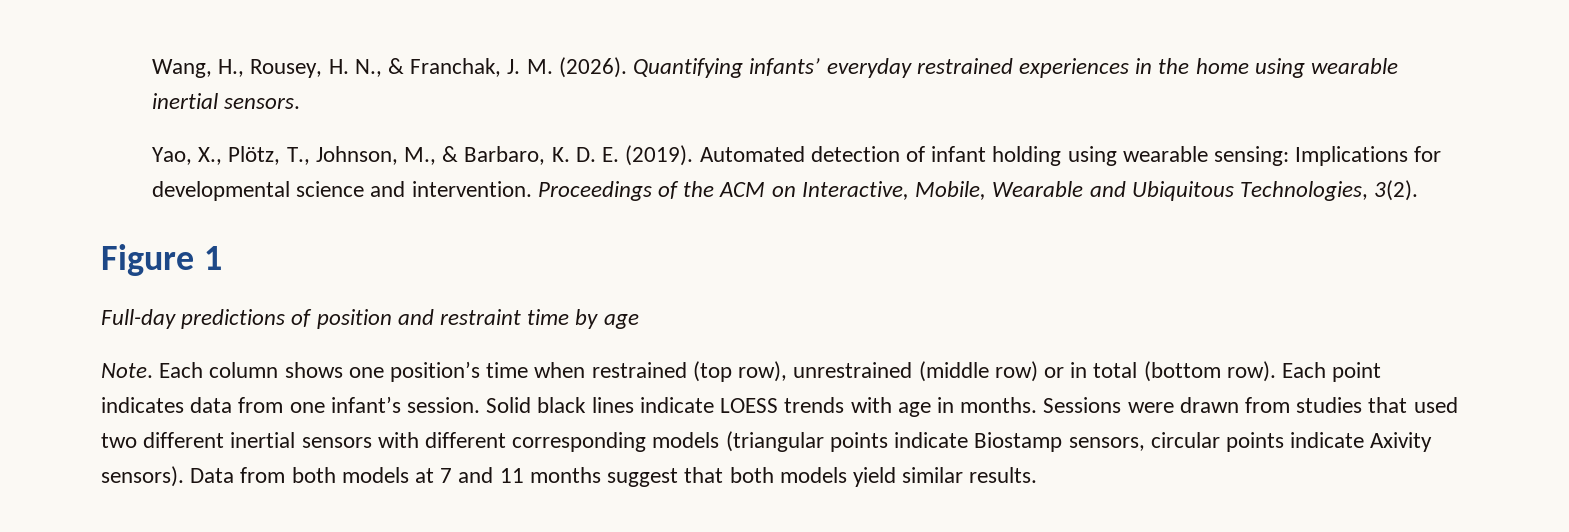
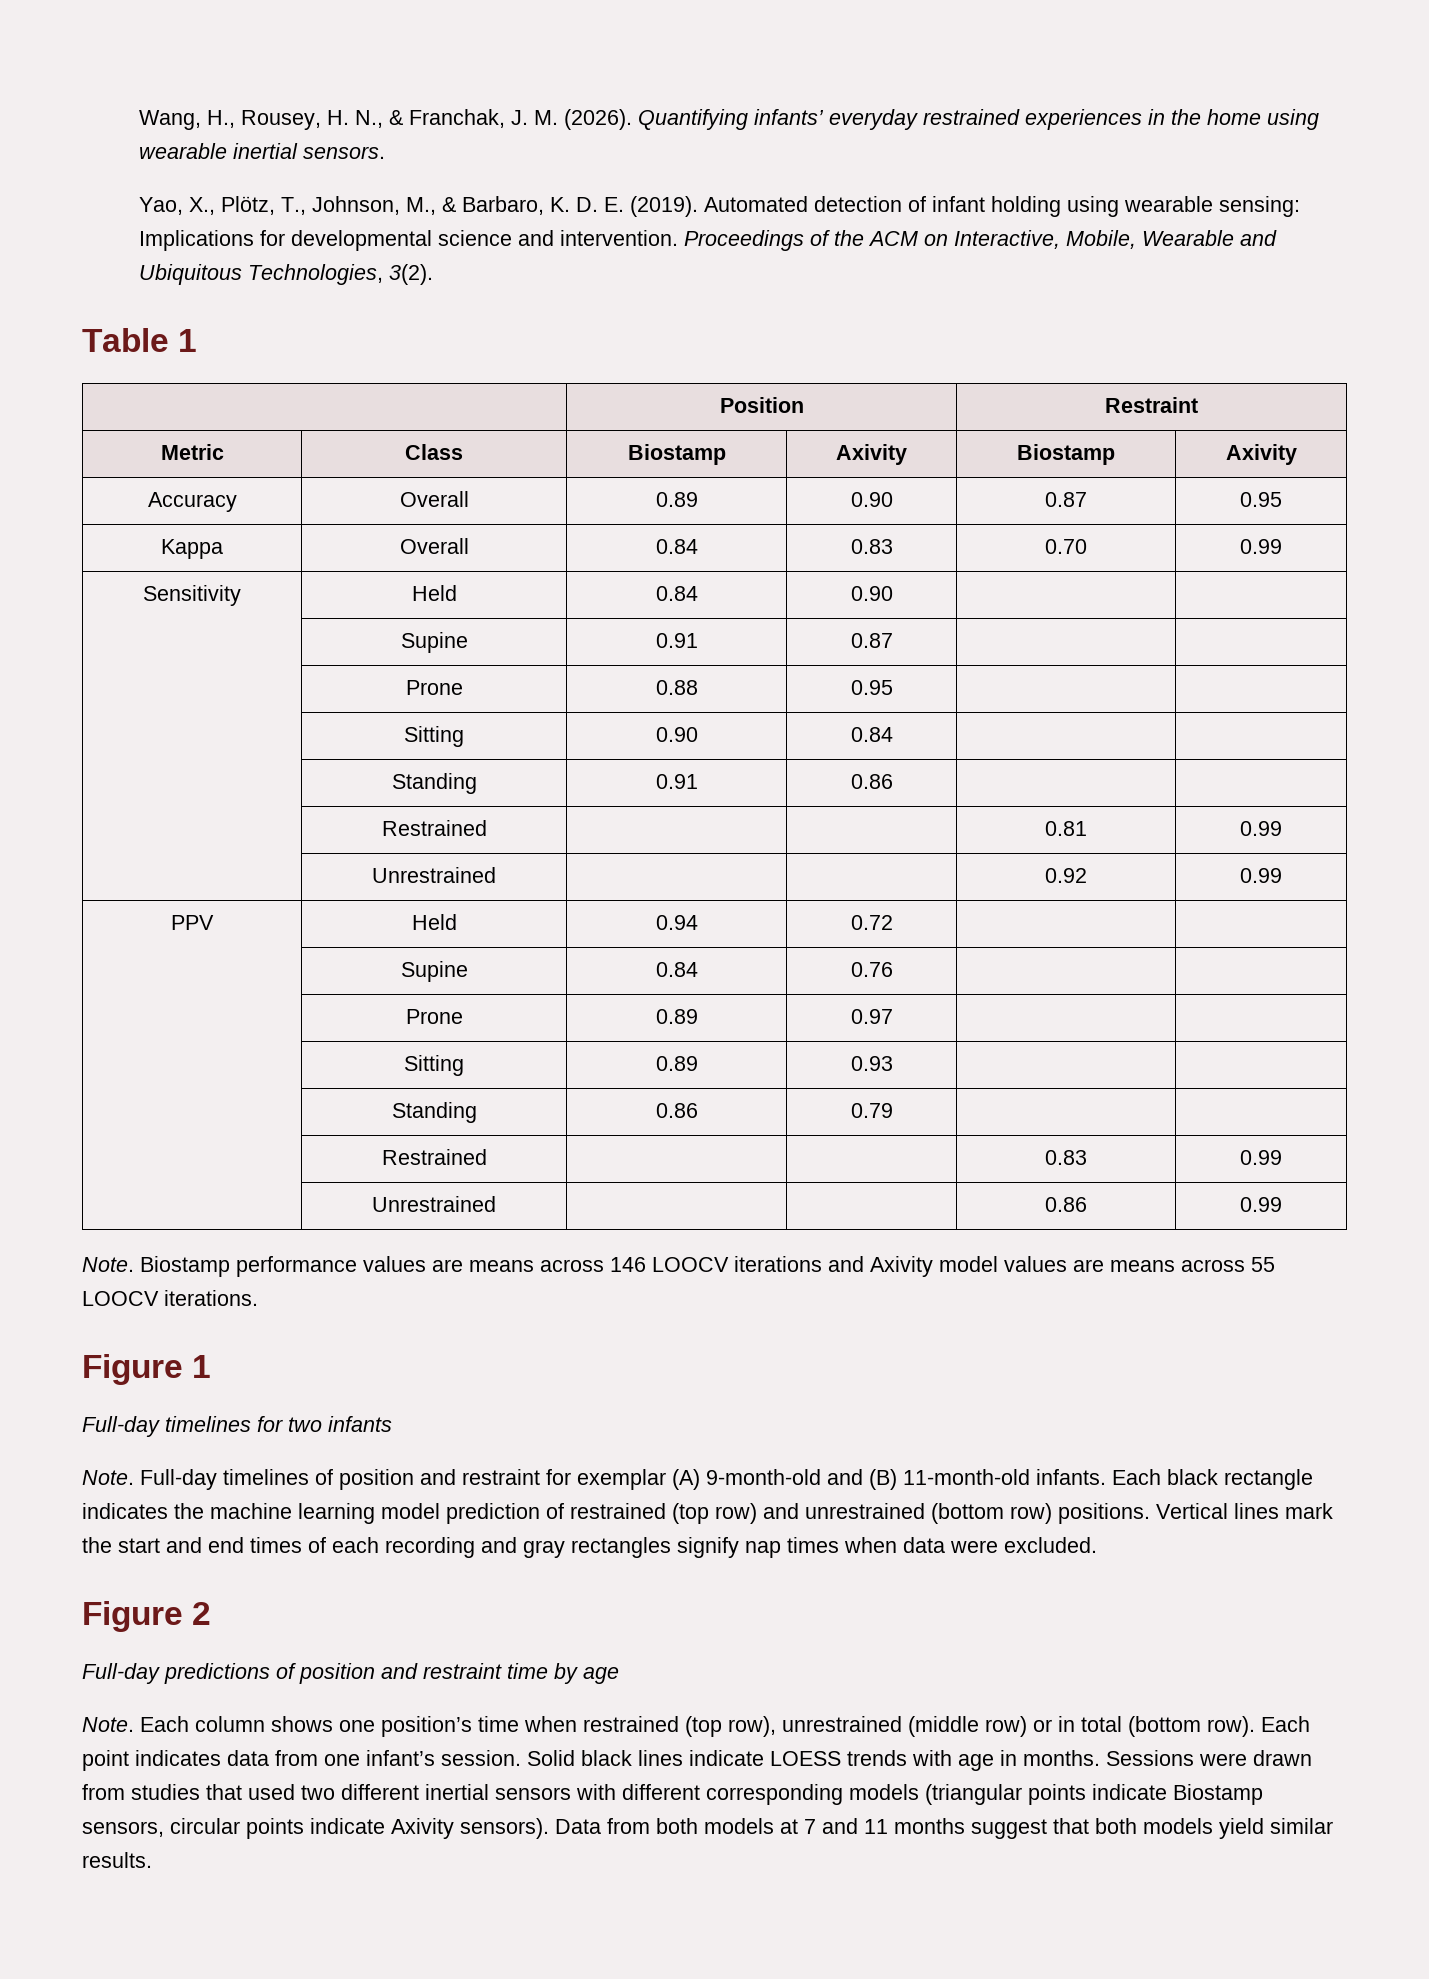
[101,244,222,276] Figure 1 -> [82,328,198,352] [719,397,804,413] [1105,397,1198,413] [160,444,224,460] [405,444,463,460] [627,444,726,465] [836,444,907,465] [1017,444,1115,465] [1225,444,1297,465] [147,492,237,512] [399,491,469,507] [655,492,698,507] [850,492,893,507] [1045,492,1087,507] [1240,492,1282,507] [161,539,223,559] [399,538,469,554] [655,539,698,554] [850,539,893,554] [1045,539,1087,554] [1240,539,1282,554] [143,585,241,606] [411,585,457,601] [655,586,698,601] [850,586,893,601] [400,632,468,653] [655,633,698,648] [850,633,893,648] [405,680,463,695] [655,680,698,695] [850,680,893,695] [404,726,464,747] [655,727,698,742] [850,727,893,742] [391,773,477,794] [655,774,698,789] [850,774,893,789] [381,820,487,836] [1045,821,1087,836] [1240,821,1282,836] [372,867,496,883] [1045,868,1087,883] [1240,868,1282,883] [171,915,214,930] [411,914,457,930] [655,915,698,930] [850,915,893,930] [400,961,468,982] [655,962,698,977] [850,962,893,977] [405,1009,463,1024] [655,1009,698,1024] [850,1009,893,1024] [404,1055,464,1076] [655,1056,698,1071] [850,1056,893,1071] [391,1102,477,1123] [655,1103,698,1118] [850,1103,893,1118] [381,1149,487,1165] [1045,1150,1087,1165] [1240,1150,1282,1165] [372,1196,496,1212] [1045,1197,1087,1212] [1240,1197,1282,1212] [82,1256,1275,1277] [82,1290,258,1306] [82,1354,212,1385] [82,1416,392,1437] [82,1469,1313,1490] [82,1503,1333,1524] [82,1537,1097,1558] [82,1601,212,1632] Table 1 // | Position | Restraint // Metric | Class | Biostamp | Axivity | Biostamp | Axivity // Accuracy | Overall | 0.89 | 0.90 | 0.87 | 0.95 // Kappa | Overall | 0.84 | 0.83 | 0.70 | 0.99 // Sensitivity | Held | 0.84 | 0.90 | | // | Supine | 0.91 | 0.87 | | // | Prone | 0.88 | 0.95 | | // | Sitting | 0.90 | 0.84 | | // | Standing | 0.91 | 0.86 | | // | Restrained | | | 0.81 | 0.99 // | Unrestrained | | | 0.92 | 0.99 // PPV | Held | 0.94 | 0.72 | | // | Supine | 0.84 | 0.76 | | // | Prone | 0.89 | 0.97 | | // | Sitting | 0.89 | 0.93 | | // | Standing | 0.86 | 0.79 | | // | Restrained | | | 0.83 | 0.99 // | Unrestrained | | | 0.86 | 0.99 // Note. Biostamp performance values are means across 146 LOOCV iterations and Axivity model values are means across 55 LOOCV iterations. // Figure 1 // Full-day timelines for two infants // Note. Full-day timelines of position and restraint for exemplar (A) 9-month-old and (B) 11-month-old infants. Each black rectangle indicates the machine learning model prediction of restrained (top row) and unrestrained (bottom row) positions. Vertical lines mark the start and end times of each recording and gray rectangles signify nap times when data were excluded. // Figure 2

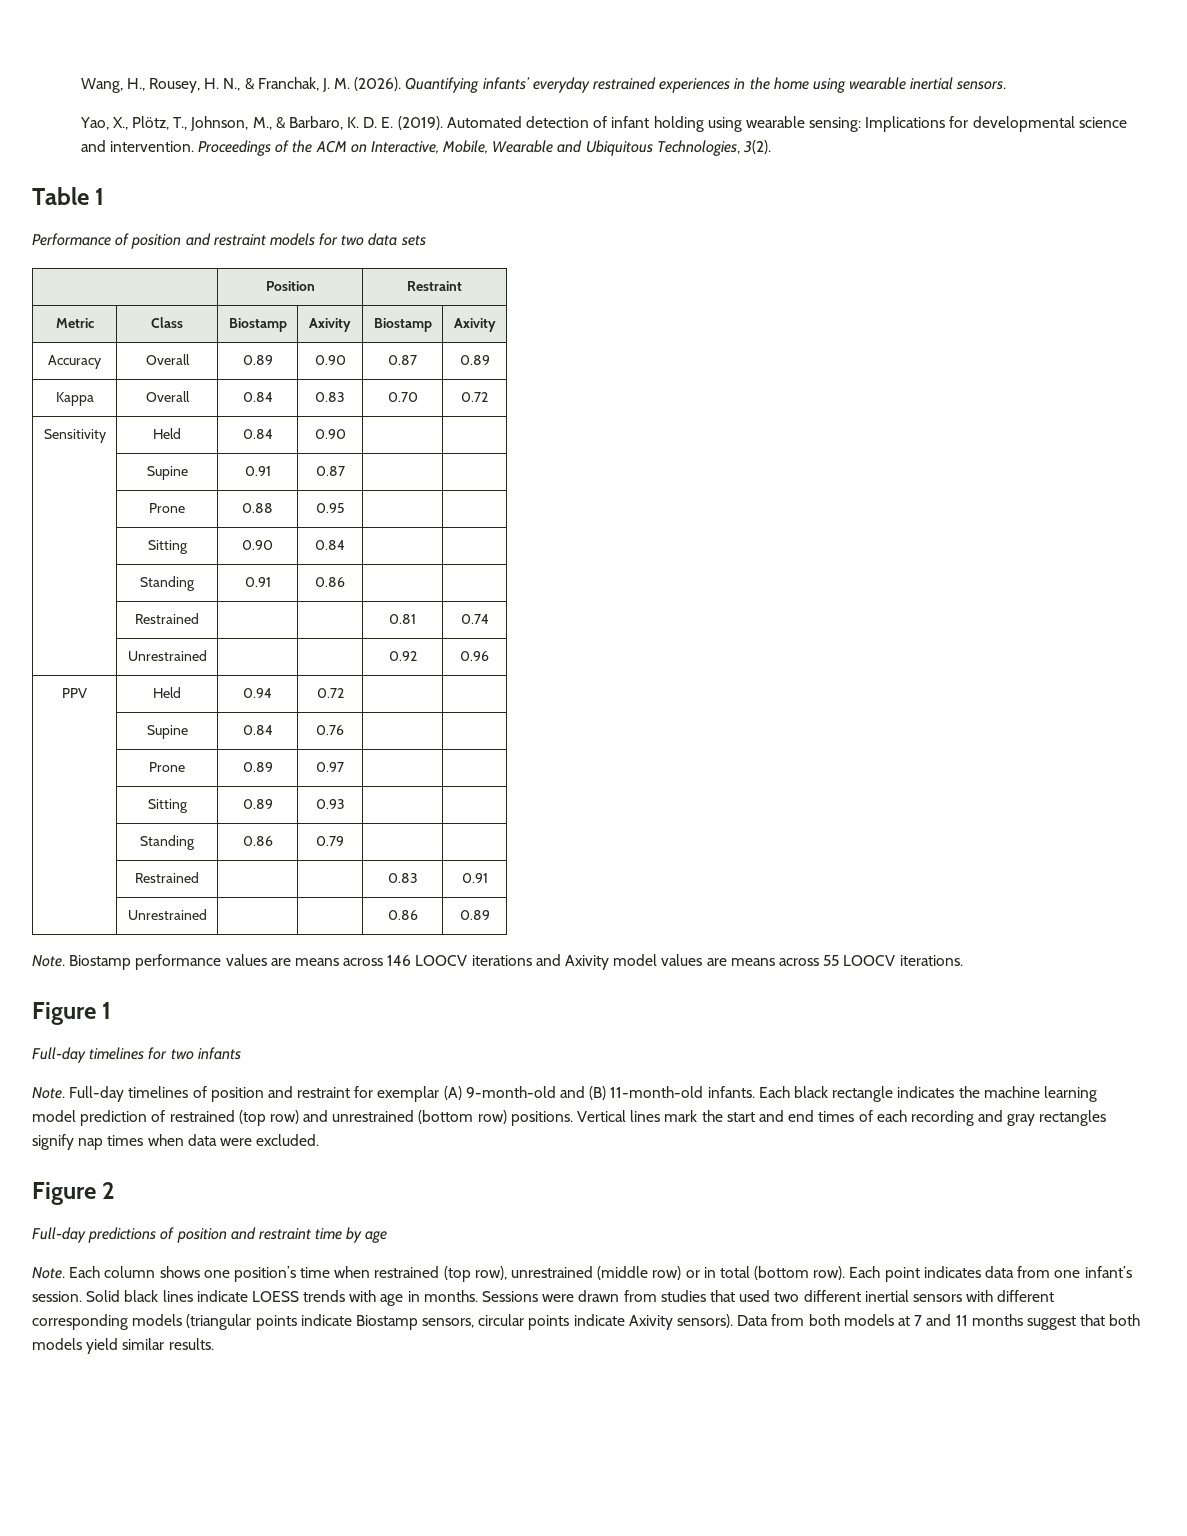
(198, 340) none -> [32,233,426,249] // Performance of position and restraint models for two data sets
[1240,492,1282,507] 0.95 -> [459,355,490,365] 0.89
[1240,539,1282,554] 0.99 -> [461,392,488,402] 0.72
[1240,821,1282,836] 0.99 -> [460,614,489,624] 0.74
[1240,868,1282,883] 0.99 -> [460,651,489,661] 0.96
[1240,1150,1282,1165] 0.99 -> [461,873,488,883] 0.91
[1240,1197,1282,1212] 0.99 -> [459,910,490,920] 0.89

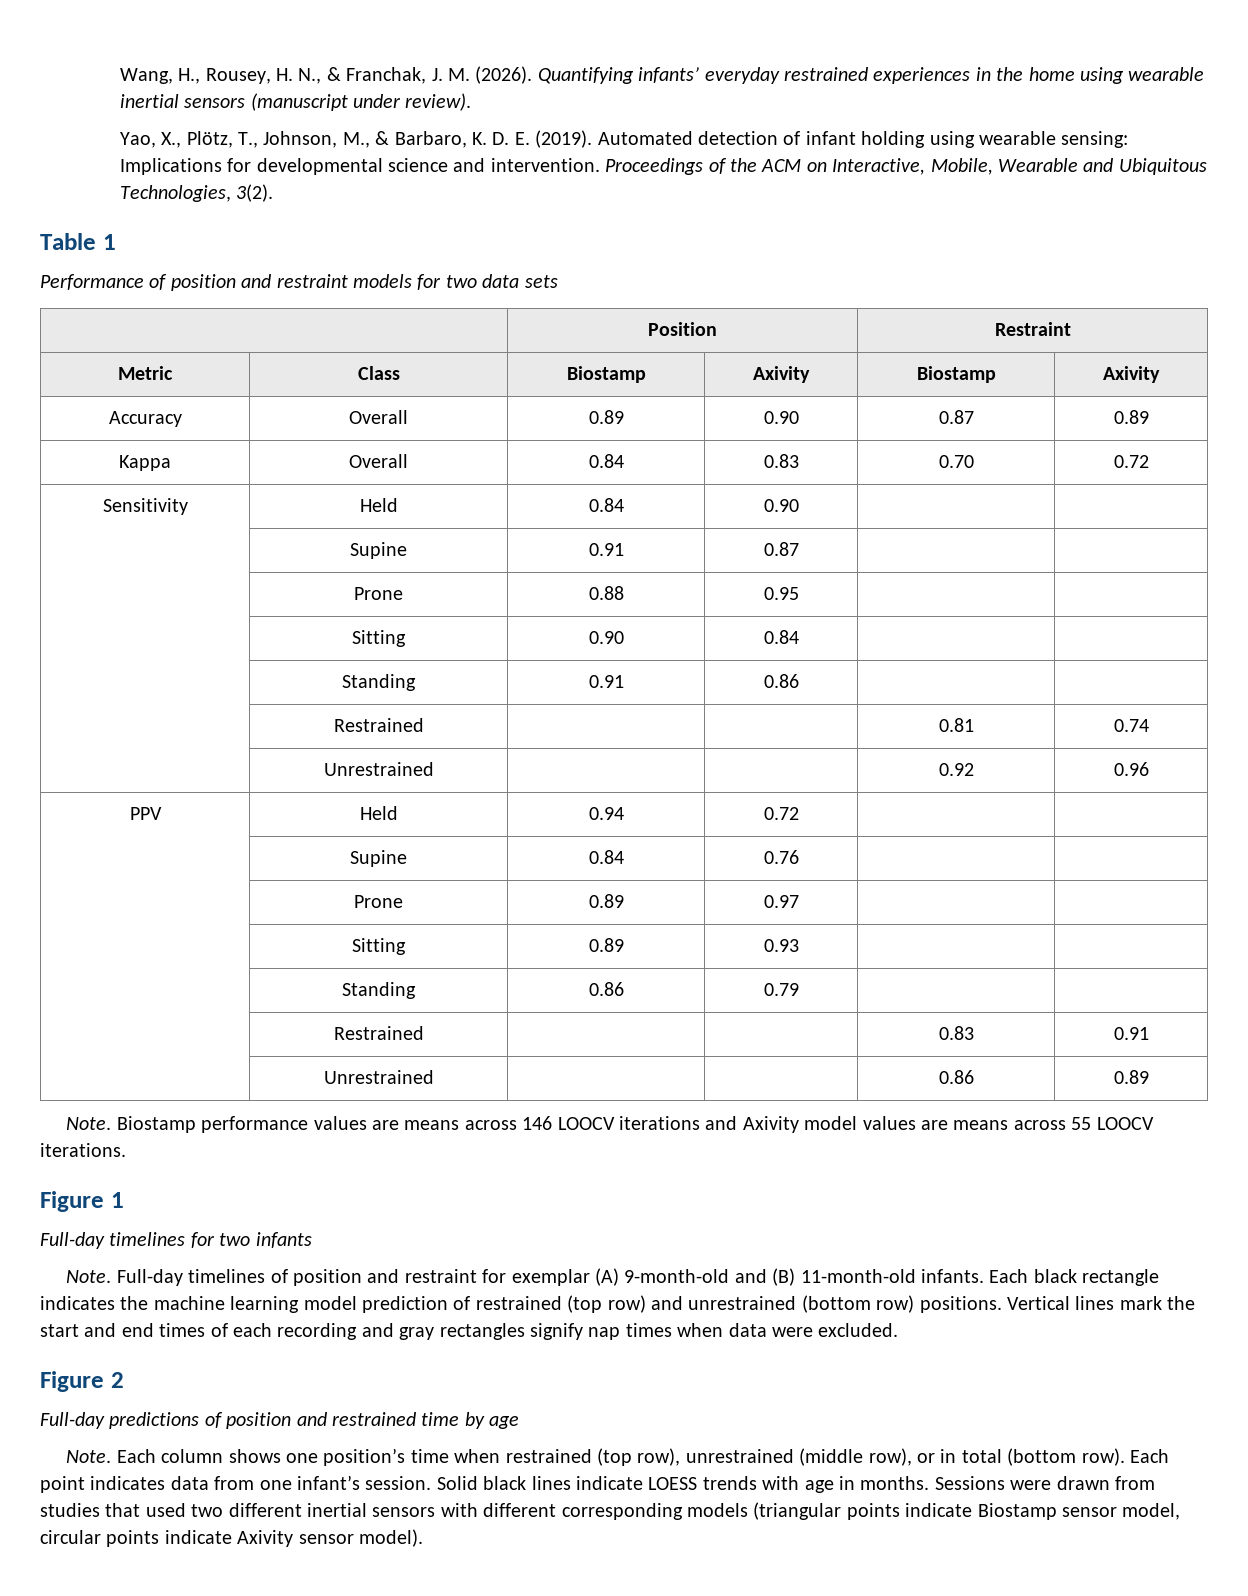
[956,81,1007,90] sensors. -> [184,93,472,111] sensors (manuscript under review).
[258,1228,311,1240] restraint -> [332,1412,416,1426] restrained
[652,1266,682,1280] row) -> [868,1448,912,1466] row),
[422,1318,475,1328] sensors, -> [1061,1503,1181,1520] sensor model,
[677,1314,1141,1330] [32,1338,214,1354] sensors). Data from both models at 7 and 11 months suggest that both models yield similar results. -> [298,1529,423,1547] sensor model).

